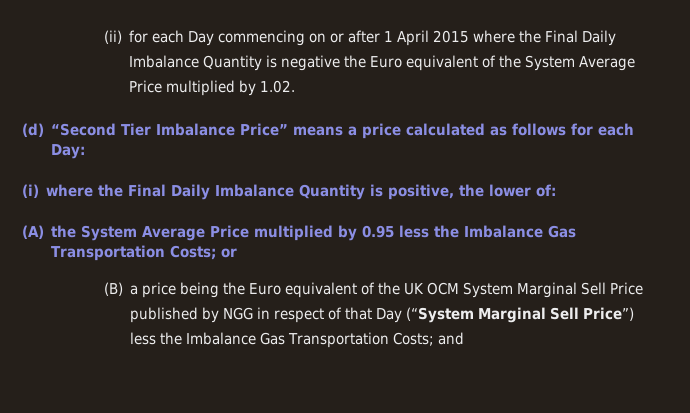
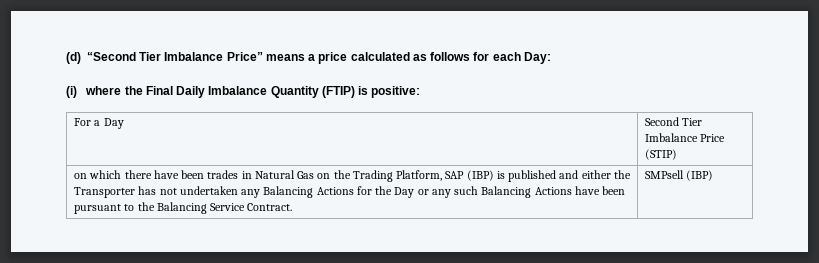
[104,30,617,46] [129,55,636,71] [129,80,296,96] (ii) for each Day commencing on or after 1 April 2015 where the Final Daily Imbalance Quantity is negative the Euro equivalent of the System Average Price multiplied by 1.02. // -> (66, 58) none
[370,184,557,200] [22,225,577,241] [51,245,238,261] [104,282,644,298] [130,307,635,323] [130,332,465,348] is positive, the lower of: // (A) the System Average Price multiplied by 0.95 less the Imbalance Gas Transportation Costs; or // (B) a price being the Euro equivalent of the UK OCM System Marginal Sell Price published by NGG in respect of that Day (“System Marginal Sell Price”) less the Imbalance Gas Transportation Costs; and -> [321,86,421,98] [74,118,124,129] [645,117,703,126] [645,133,726,142] [645,149,678,160] [74,170,631,182] [74,186,626,198] [74,202,293,214] [645,170,714,181] (FTIP) is positive: // For a Day | Second Tier Imbalance Price (STIP) // on which there have been trades in Natural Gas on the Trading Platform, SAP (IBP) is published and either the Transporter has not undertaken any Balancing Actions for the Day or any such Balancing Actions have been pursuant to the Balancing Service Contract. | SMPsell (IBP)

